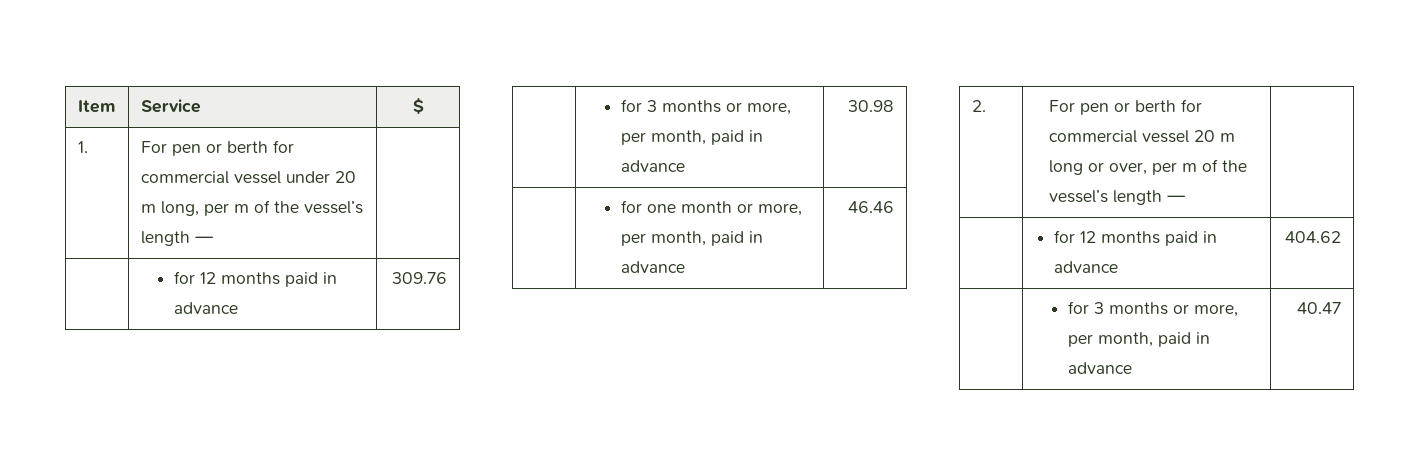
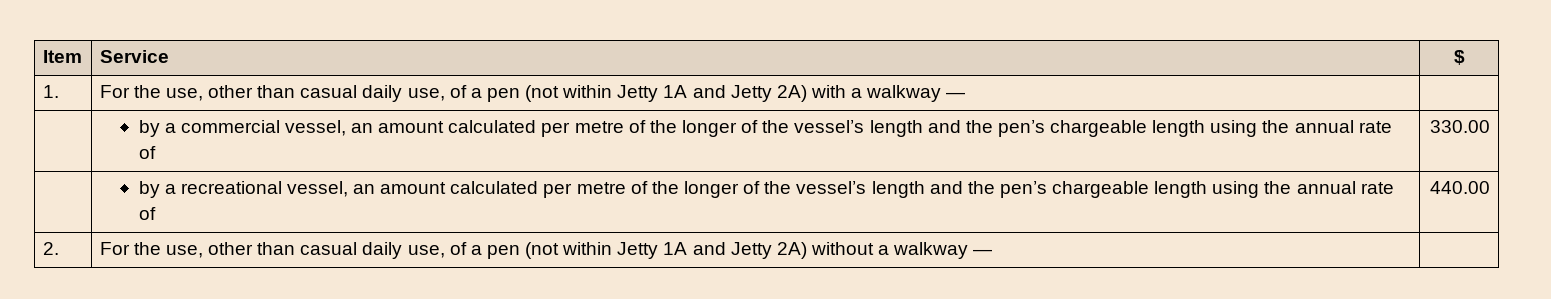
[171,140,294,156] [140,171,356,184] [140,200,363,216] [140,231,214,246] [173,271,337,287] [173,302,238,314] [392,272,448,284] [620,99,791,115] [620,130,763,145] [620,160,685,172] [848,100,895,112] [620,200,802,216] [620,231,763,246] [620,261,685,273] [848,201,895,213] [971,100,986,112] [1048,99,1202,115] [1048,130,1235,143] [1048,159,1247,175] [1048,190,1186,205] [1054,230,1218,246] [1054,261,1119,273] [1285,231,1342,243] [1067,301,1238,317] [1067,332,1210,347] [1067,362,1132,374] [1297,302,1342,314] pen or berth for commercial vessel under 20 m long, per m of the vessel’s length — | // | for 12 months paid in advance | 309.76 // | for 3 months or more, per month, paid in advance | 30.98 // | for one month or more, per month, paid in advance | 46.46 // 2. | For pen or berth for commercial vessel 20 m long or over, per m of the vessel’s length — | // | for 12 months paid in advance | 404.62 // | for 3 months or more, per month, paid in advance | 40.47 -> [133,85,966,102] [138,120,1392,137] [138,146,156,159] [1430,120,1491,133] [138,181,1394,198] [138,207,156,220] [1430,181,1491,194] [42,242,59,255] [99,242,993,259] the use, other than casual daily use, of a pen (not within Jetty 1A and Jetty 2A) with a walkway — | // | by a commercial vessel, an amount calculated per metre of the longer of the vessel’s length and the pen’s chargeable length using the annual rate of | 330.00 // | by a recreational vessel, an amount calculated per metre of the longer of the vessel’s length and the pen’s chargeable length using the annual rate of | 440.00 // 2. | For the use, other than casual daily use, of a pen (not within Jetty 1A and Jetty 2A) without a walkway — |

